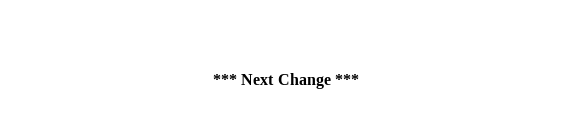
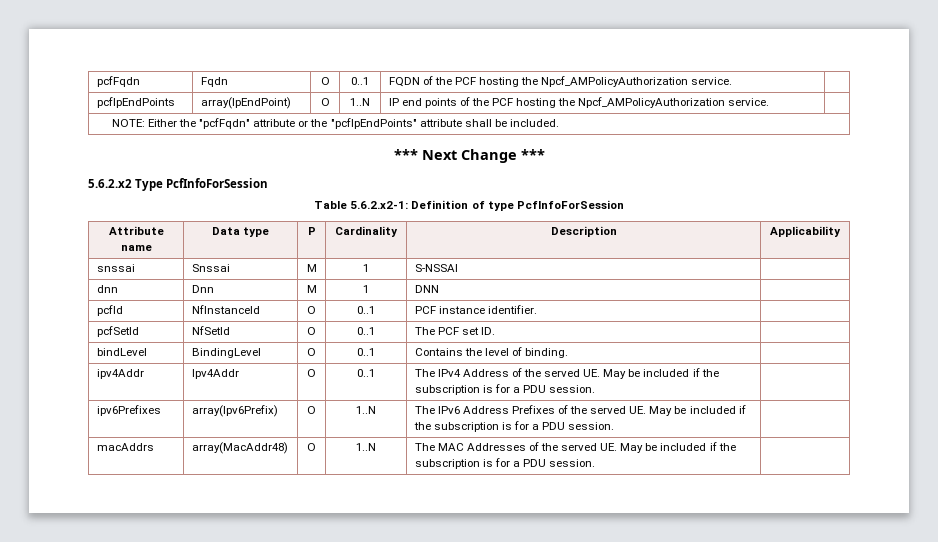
[213,73,359,89] *** Next Change *** -> [96,76,140,87] [200,77,228,87] [320,77,330,85] [351,77,369,85] [388,76,733,87] [96,97,175,108] [200,97,291,109] [320,98,330,106] [350,98,370,106] [388,97,770,108] [111,118,559,129] [393,149,545,163] [88,178,269,191] [314,200,624,211] [108,226,164,235] [120,245,152,251] [211,227,270,237] [307,227,316,235] [335,226,398,237] [550,226,617,237] [770,226,841,237] [96,264,135,272] [191,264,230,272] [306,264,317,272] [363,264,369,272] [414,264,458,272] [96,285,118,293] [191,285,214,293] [306,285,317,293] [363,285,369,293] [414,285,439,293] [96,305,123,316] [191,305,260,314] [307,306,316,314] [357,306,375,314] [414,305,537,314] [96,326,139,337] [191,326,230,335] [307,327,316,335] [357,327,375,335] [414,327,495,335] [96,348,147,356] [191,348,261,358] [307,348,316,356] [357,348,375,356] [414,347,568,358] [96,369,144,379] [191,369,239,379] [307,369,316,377] [357,369,375,377] [414,368,719,379] [414,384,596,395] [96,405,161,416] [191,405,278,417] [307,406,316,414] [356,406,376,414] [414,405,746,416] [413,421,615,432] [96,443,154,451] [191,442,288,454] [307,443,316,451] [356,443,376,451] [414,442,736,453] [414,458,596,469] pcfFqdn | Fqdn | O | 0..1 | FQDN of the PCF hosting the Npcf_AMPolicyAuthorization service. | // pcfIpEndPoints | array(IpEndPoint) | O | 1..N | IP end points of the PCF hosting the Npcf_AMPolicyAuthorization service. | // NOTE: Either the "pcfFqdn" attribute or the "pcfIpEndPoints" attribute shall be included. // *** Next Change *** // 5.6.2.x2 Type PcfInfoForSession // Table 5.6.2.x2-1: Definition of type PcfInfoForSession // Attribute name | Data type | P | Cardinality | Description | Applicability // snssai | Snssai | M | 1 | S-NSSAI | // dnn | Dnn | M | 1 | DNN | // pcfId | NfInstanceId | O | 0..1 | PCF instance identifier. | // pcfSetId | NfSetId | O | 0..1 | The PCF set ID. | // bindLevel | BindingLevel | O | 0..1 | Contains the level of binding. | // ipv4Addr | Ipv4Addr | O | 0..1 | The IPv4 Address of the served UE. May be included if the subscription is for a PDU session. | // ipv6Prefixes | array(Ipv6Prefix) | O | 1..N | The IPv6 Address Prefixes of the served UE. May be included if the subscription is for a PDU session. | // macAddrs | array(MacAddr48) | O | 1..N | The MAC Addresses of the served UE. May be included if the subscription is for a PDU session. |

